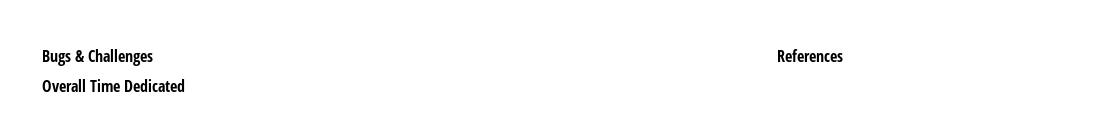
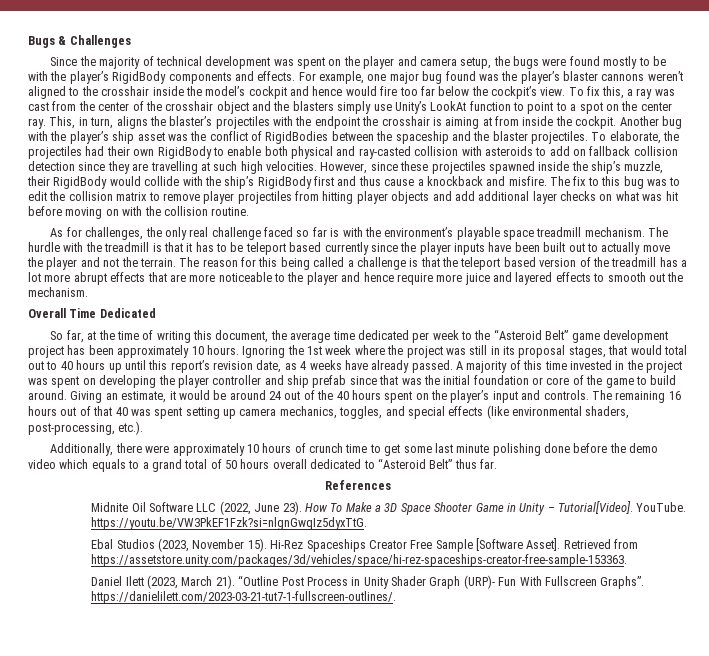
[42,79,186,92] [776,49,843,62] Overall Time Dedicated // References -> [50,56,666,69] [28,71,683,84] [28,86,675,99] [28,101,672,114] [28,116,682,129] [28,131,680,144] [28,146,678,159] [28,161,664,174] [27,176,681,189] [28,191,678,204] [28,206,250,219] [50,227,669,240] [28,242,670,255] [27,257,687,270] [28,272,684,285] [28,287,88,297] [28,308,156,318] [50,329,668,343] [28,345,687,358] [28,360,682,373] [28,375,677,388] [28,390,681,403] [28,405,630,419] [28,421,144,435] [50,443,659,456] [28,458,497,472] [324,480,391,490] [91,501,687,515] [91,517,368,530] [91,538,639,552] [91,554,628,567] [91,575,645,589] [91,591,397,604] Since the majority of technical development was spent on the player and camera setup, the bugs were found mostly to be with the player’s RigidBody components and effects. For example, one major bug found was the player’s blaster cannons weren’t aligned to the crosshair inside the model’s cockpit and hence would fire too far below the cockpit’s view. To fix this, a ray was cast from the center of the crosshair object and the blasters simply use Unity’s LookAt function to point to a spot on the center ray. This, in turn, aligns the blaster’s projectiles with the endpoint the crosshair is aiming at from inside the cockpit. Another bug with the player’s ship asset was the conflict of RigidBodies between the spaceship and the blaster projectiles. To elaborate, the projectiles had their own RigidBody to enable both physical and ray-casted collision with asteroids to add on fallback collision detection since they are travelling at such high velocities. However, since these projectiles spawned inside the ship’s muzzle, their RigidBody would collide with the ship’s RigidBody first and thus cause a knockback and misfire. The fix to this bug was to edit the collision matrix to remove player projectiles from hitting player objects and add additional layer checks on what was hit before moving on with the collision routine. // As for challenges, the only real challenge faced so far is with the environment’s playable space treadmill mechanism. The hurdle with the treadmill is that it has to be teleport based currently since the player inputs have been built out to actually move the player and not the terrain. The reason for this being called a challenge is that the teleport based version of the treadmill has a lot more abrupt effects that are more noticeable to the player and hence require more juice and layered effects to smooth out the mechanism. // Overall Time Dedicated // So far, at the time of writing this document, the average time dedicated per week to the “Asteroid Belt” game development project has been approximately 10 hours. Ignoring the 1st week where the project was still in its proposal stages, that would total out to 40 hours up until this report’s revision date, as 4 weeks have already passed. A majority of this time invested in the project was spent on developing the player controller and ship prefab since that was the initial foundation or core of the game to build around. Giving an estimate, it would be around 24 out of the 40 hours spent on the player’s input and controls. The remaining 16 hours out of that 40 was spent setting up camera mechanics, toggles, and special effects (like environmental shaders, post-processing, etc.). // Additionally, there were approximately 10 hours of crunch time to get some last minute polishing done before the demo video which equals to a grand total of 50 hours overall dedicated to “Asteroid Belt” thus far. // References // Midnite Oil Software LLC (2022, June 23). How To Make a 3D Space Shooter Game in Unity – Tutorial[Video]. YouTube. https://youtu.be/VW3PkEF1Fzk?si=nlgnGwqIz5dyxTtG. // Ebal Studios (2023, November 15). Hi-Rez Spaceships Creator Free Sample [Software Asset]. Retrieved from https://assetstore.unity.com/packages/3d/vehicles/space/hi-rez-spaceships-creator-free-sample-153363. // Daniel Ilett (2023, March 21). “Outline Post Process in Unity Shader Graph (URP)- Fun With Fullscreen Graphs”. https://danielilett.com/2023-03-21-tut7-1-fullscreen-outlines/.

